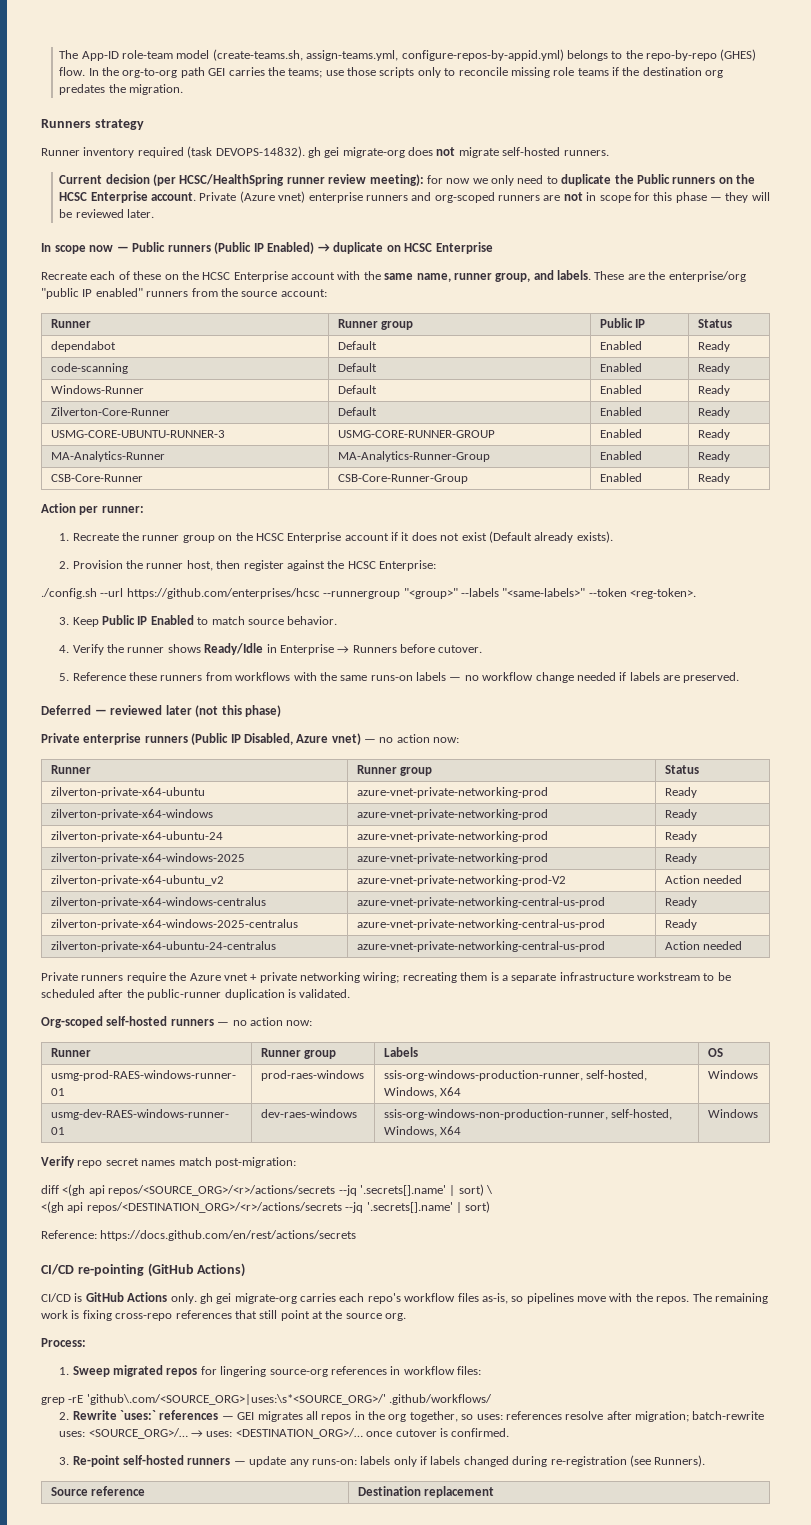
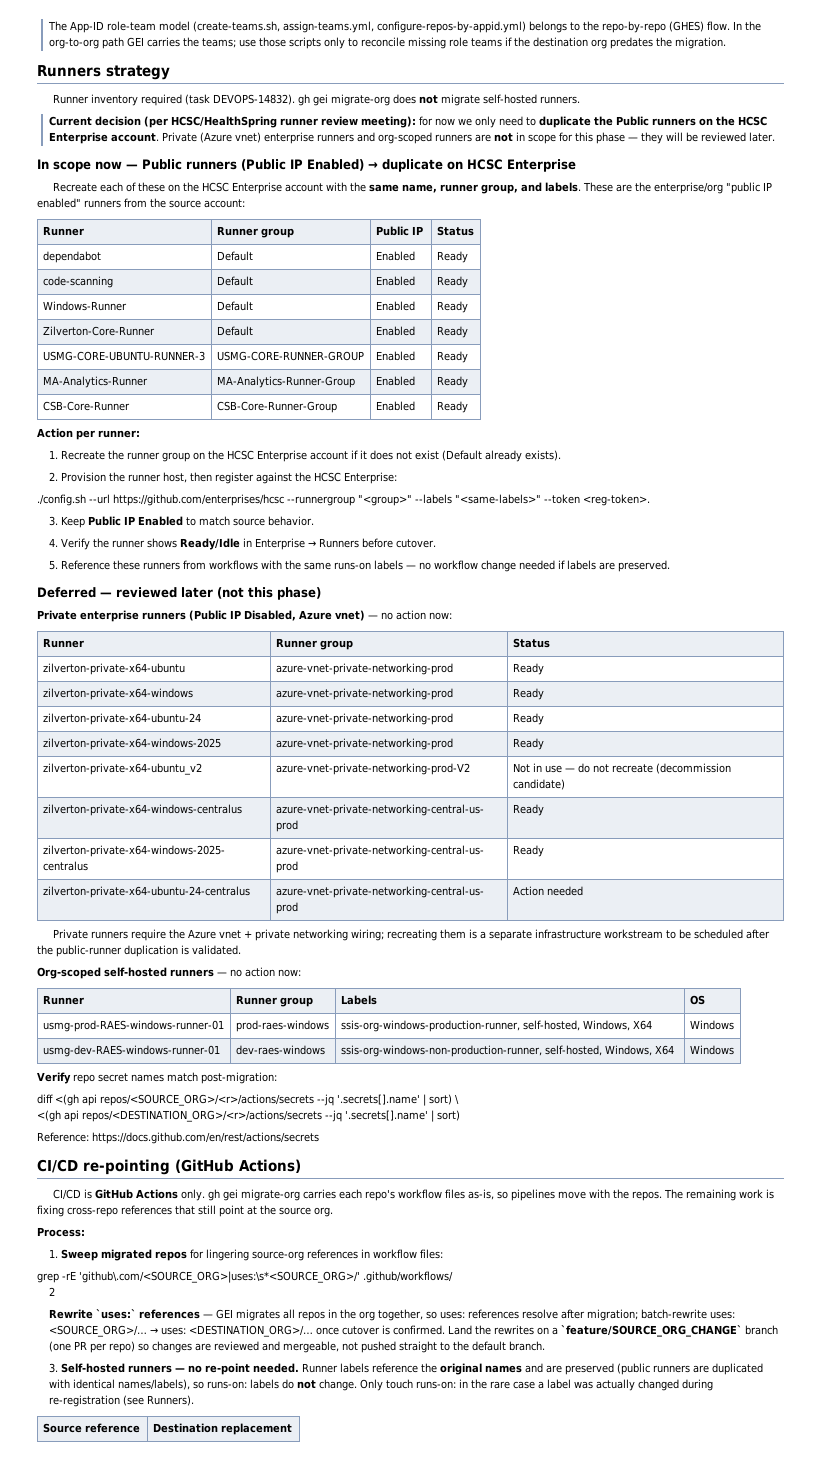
[664,875,742,884] Action needed -> [512,763,731,774] [512,779,565,790] Not in use — do not recreate (decommission candidate)
[59,1412,70,1420] 2. -> [49,1287,56,1296] 2 //
[59,1455,461,1467] // 3. Re-point self-hosted runners — update any runs-on: labels only if labels -> [448,1325,779,1337] [49,1341,546,1353] [49,1363,764,1375] [49,1379,636,1391] Land the rewrites on a `feature/SOURCE_ORG_CHANGE` branch (one PR per repo) so changes are reviewed and mergeable, not pushed straight to the default branch. // 3. Self-hosted runners — no re-point needed. Runner labels reference the original names and are preserved (public runners are duplicated with identical names/labels), so runs-on: labels do not change. Only touch runs-on: in the rare case a label was actually

